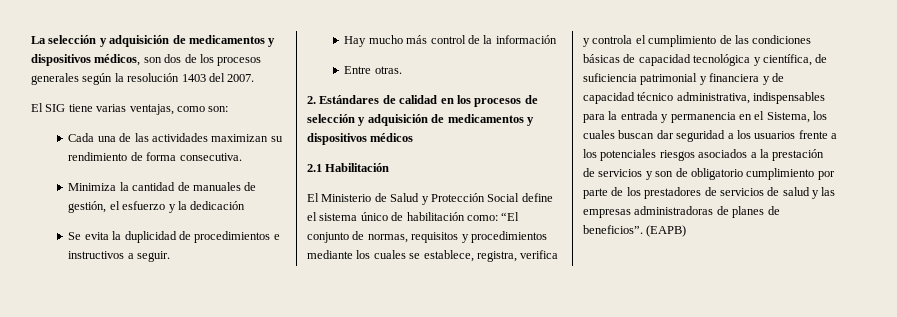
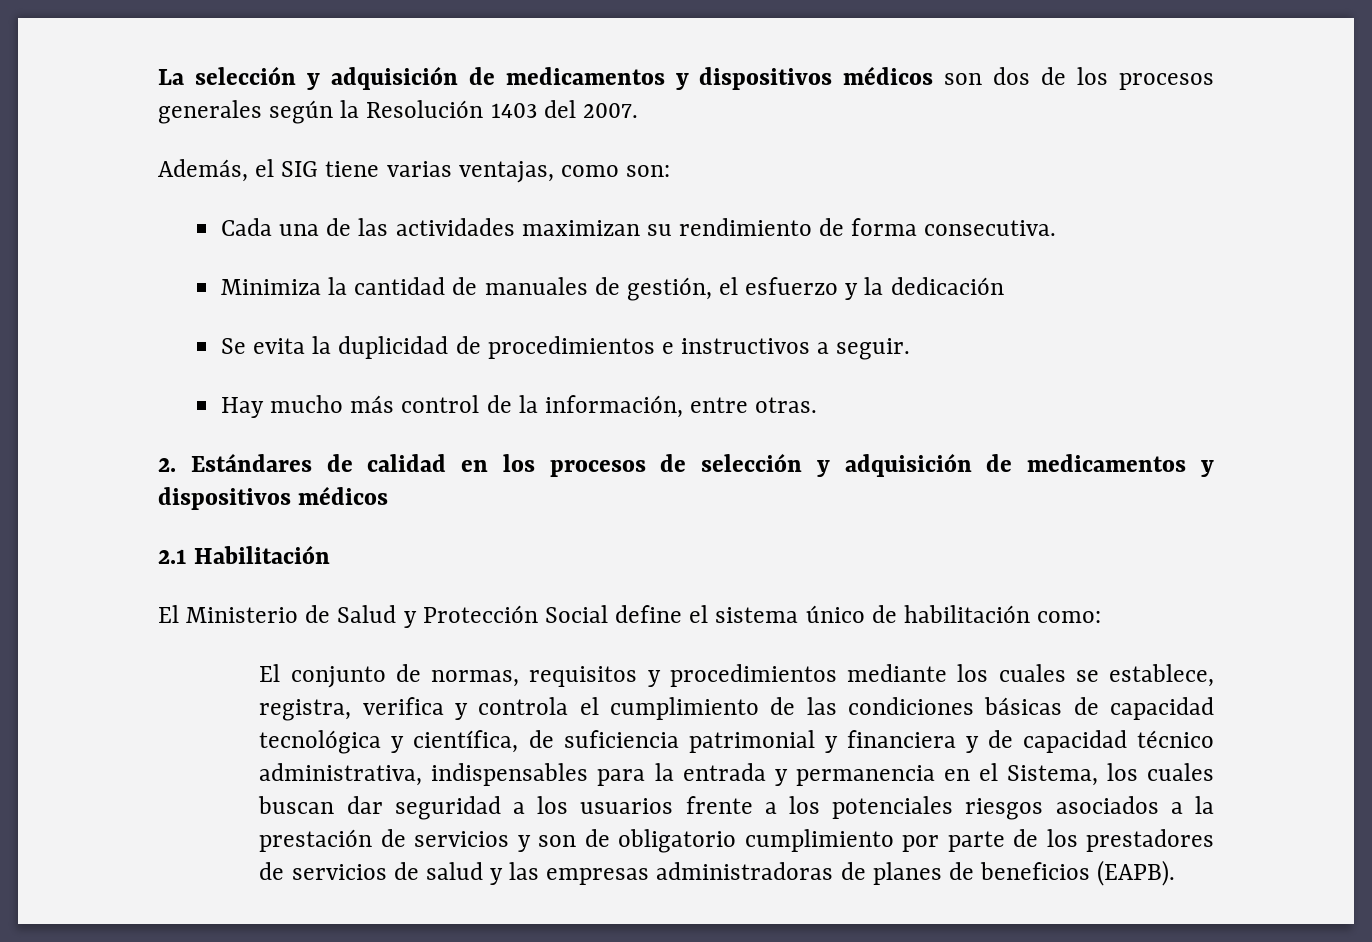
[94,54,141,66] médicos, -> [843,66,934,85] médicos
[127,73,180,82] resolución -> [366,100,484,118] Resolución
[31,103,43,112] El -> [158,159,275,182] Además, el
[495,35,557,44] [344,66,372,74] información // Entre -> [544,395,749,418] información, entre
[501,212,520,221] “El -> [259,664,281,682] // El
[583,225,687,237] beneficios”. (EAPB) -> [980,860,1176,886] beneficios (EAPB).

